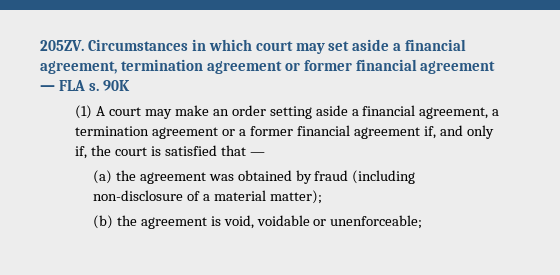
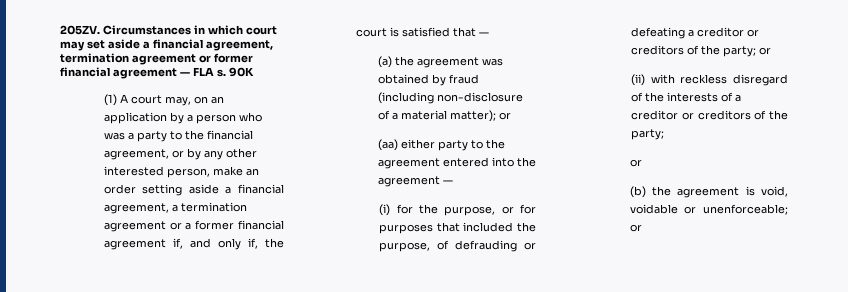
[145,109,173,119] may -> [164,96,224,106] [103,112,262,124] [103,130,253,142] [103,148,257,160] [103,166,210,178] may, on an application by a person who was a party to the financial agreement, or by any other interested person,
(322, 197) none -> [498,112,511,120] [377,139,505,151] [377,157,536,169] [377,176,453,187] [379,204,536,216] [379,222,536,234] [379,240,536,252] [631,27,760,39] [631,45,772,57] [631,74,788,86] [631,92,742,102] [631,110,788,120] [631,129,665,140] [629,159,642,167] or // (aa) either party to the agreement entered into the agreement — // (i) for the purpose, or for purposes that included the purpose, of defrauding or defeating a creditor or creditors of the party; or // (ii) with reckless disregard of the interests of a creditor or creditors of the party; // or
(423, 222) none -> [629,224,642,232] or

